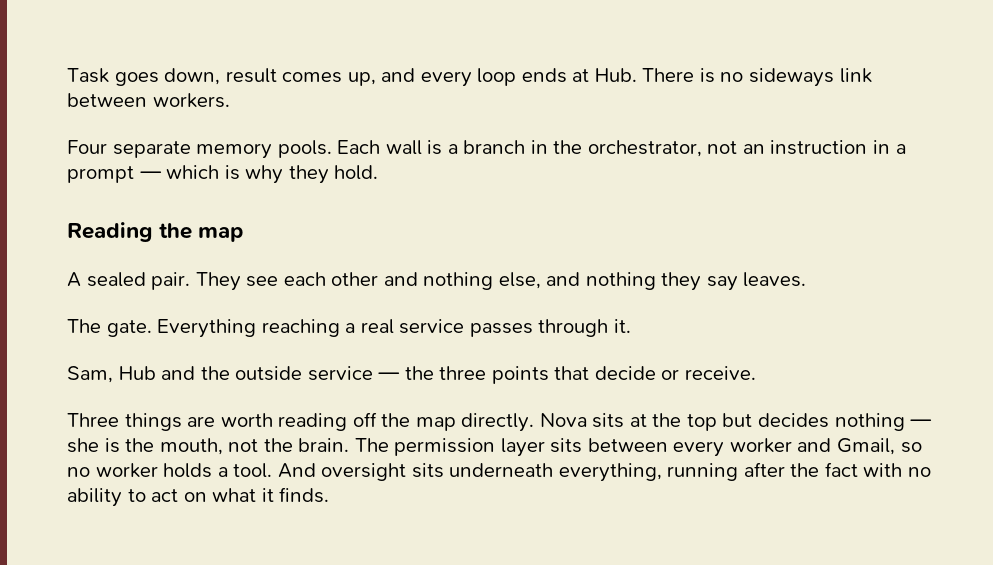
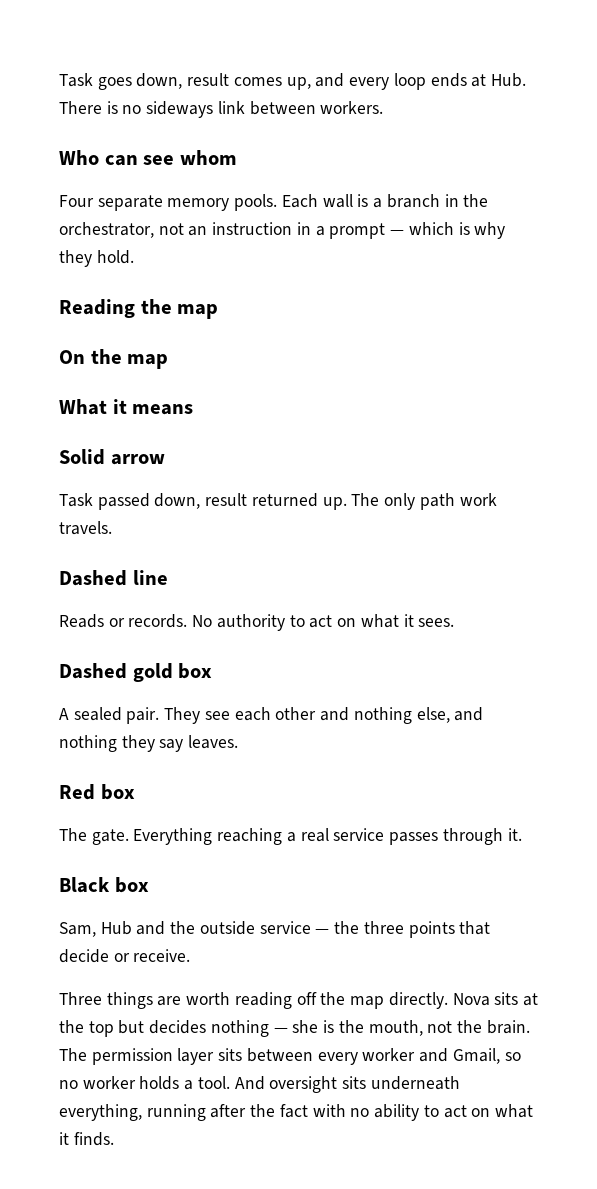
(230, 100) none -> [59,150,237,166] // Who can see whom
(245, 234) none -> [59,349,169,369] [59,399,194,415] [59,449,165,465] [59,493,497,510] [59,521,112,535] [59,570,168,586] [59,614,455,631] [59,663,213,682] // On the map // What it means // Solid arrow // Task passed down, result returned up. The only path work travels. // Dashed line // Reads or records. No authority to act on what it sees. // Dashed gold box
(807, 279) none -> [59,784,135,800] // Red box
(631, 326) none -> [59,877,149,893] // Black box

